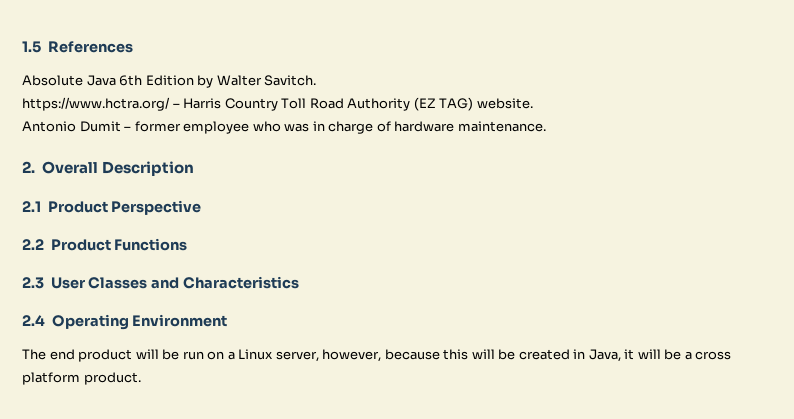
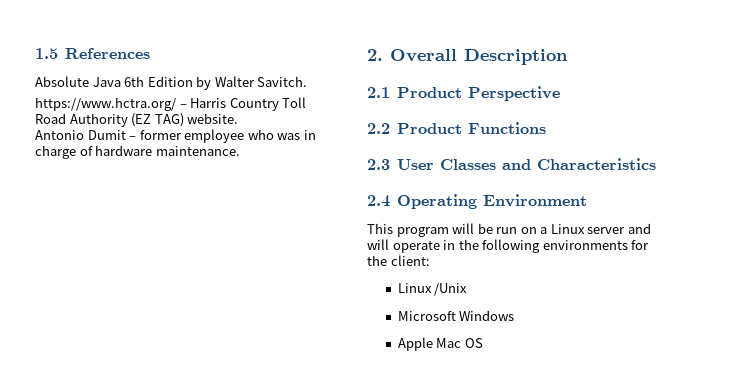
[22,349,133,362] The end product -> [367,223,449,237] This program
[275,349,732,362] [22,372,141,385] server, however, because this will be created in Java, it will be a cross platform product. -> [587,223,651,234] [367,239,650,253] [367,255,430,266] [397,283,468,296] [397,310,515,321] [397,337,483,351] server and will operate in the following environments for the client: // Linux /Unix // Microsoft Windows // Apple Mac OS

